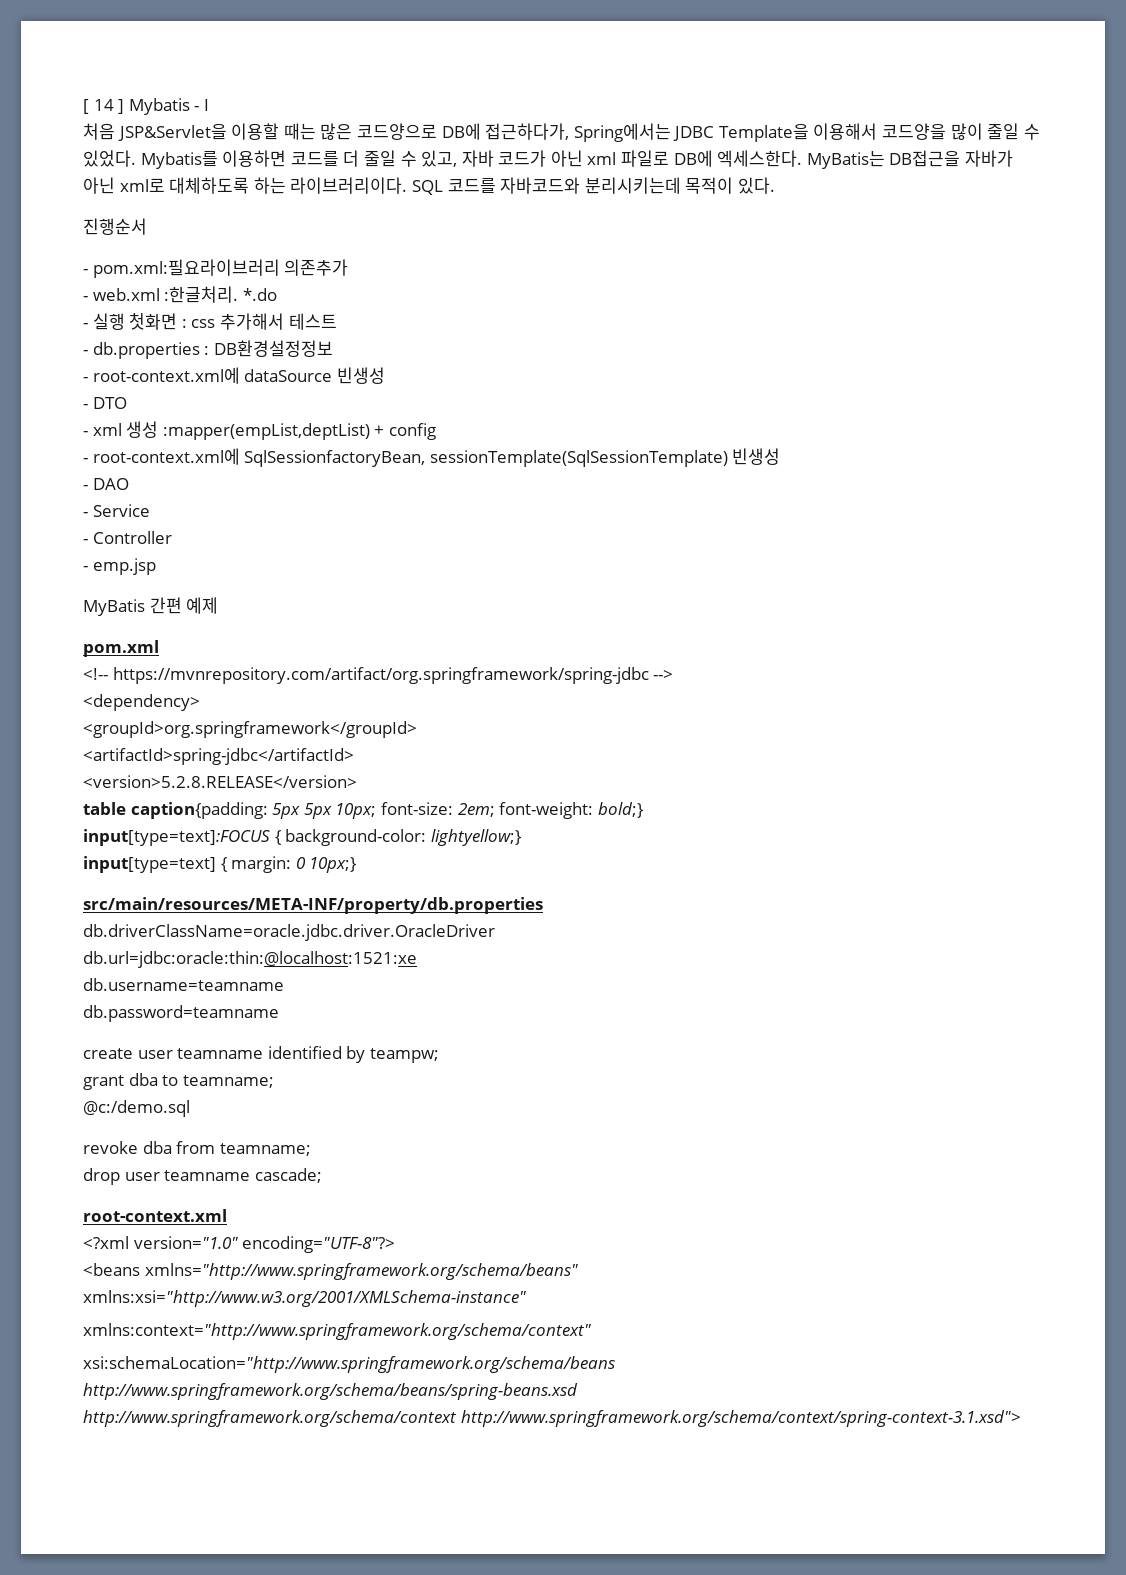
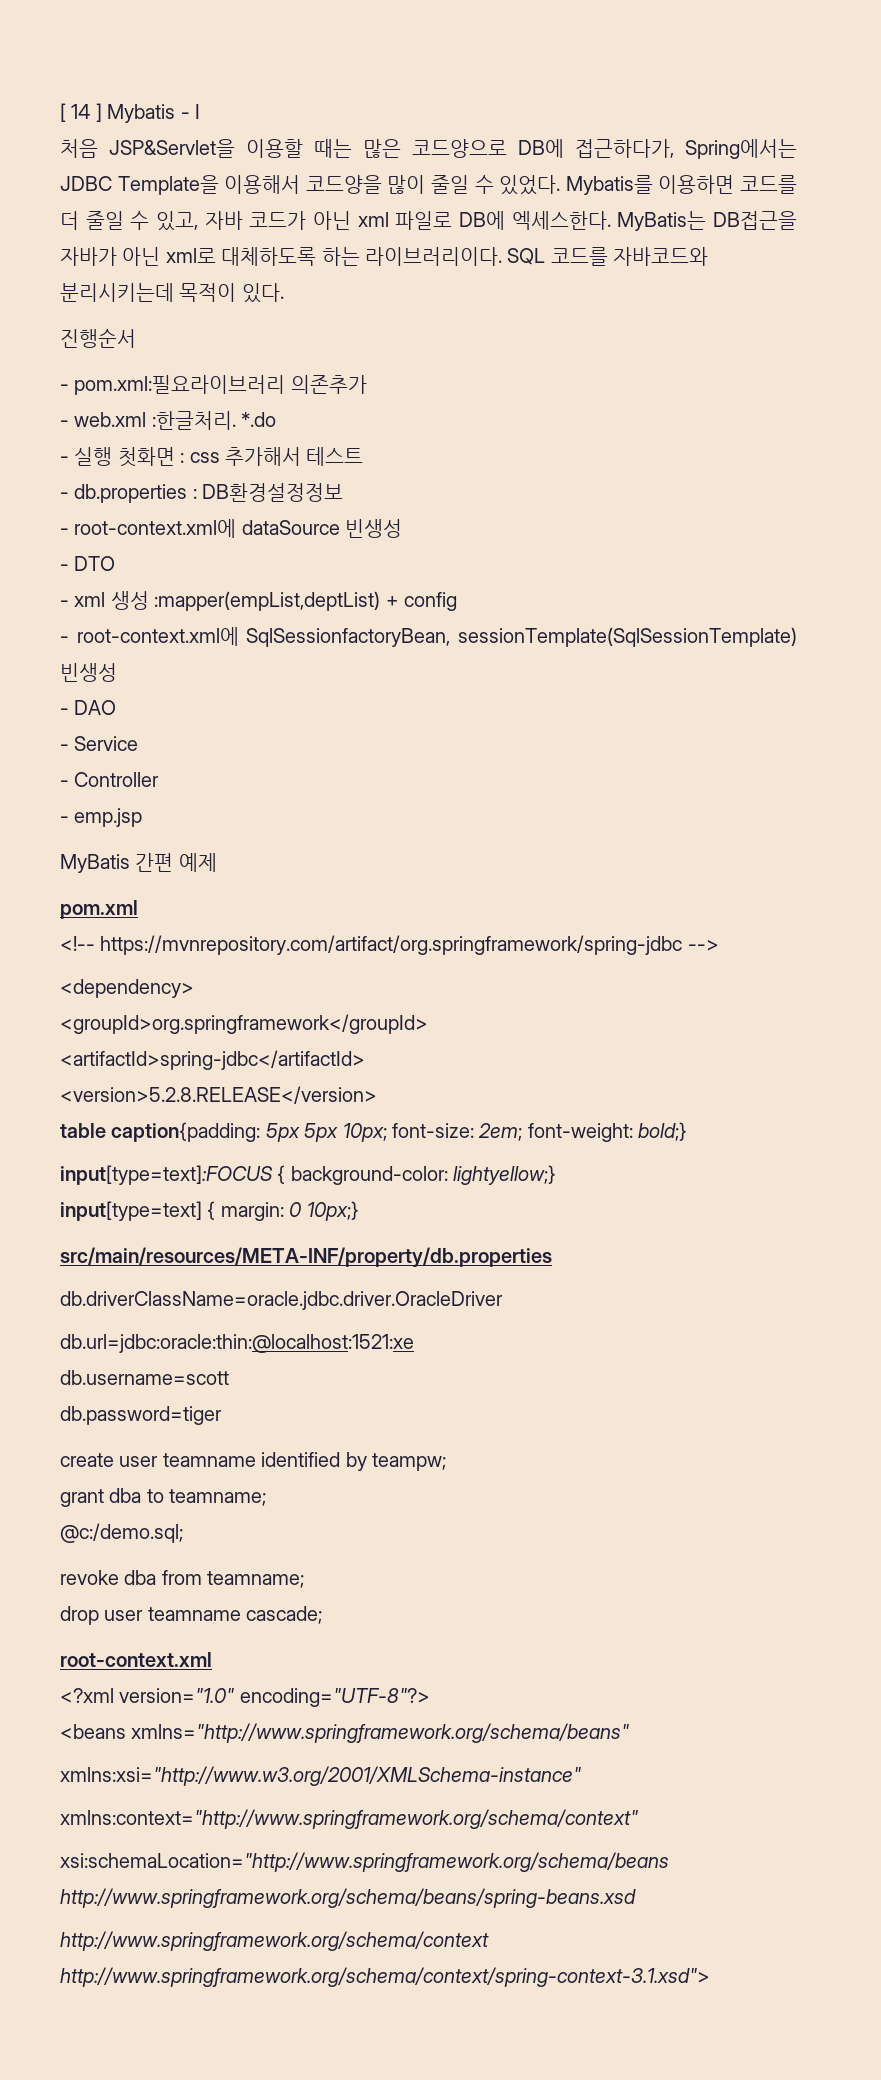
[83,978,284,991] [83,1005,279,1022] db.username=teamname // db.password=teamname -> [60,1370,229,1385] [60,1406,222,1425] db.username=scott // db.password=tiger
[83,1100,190,1117] @c:/demo.sql -> [60,1523,183,1543] @c:/demo.sql;

